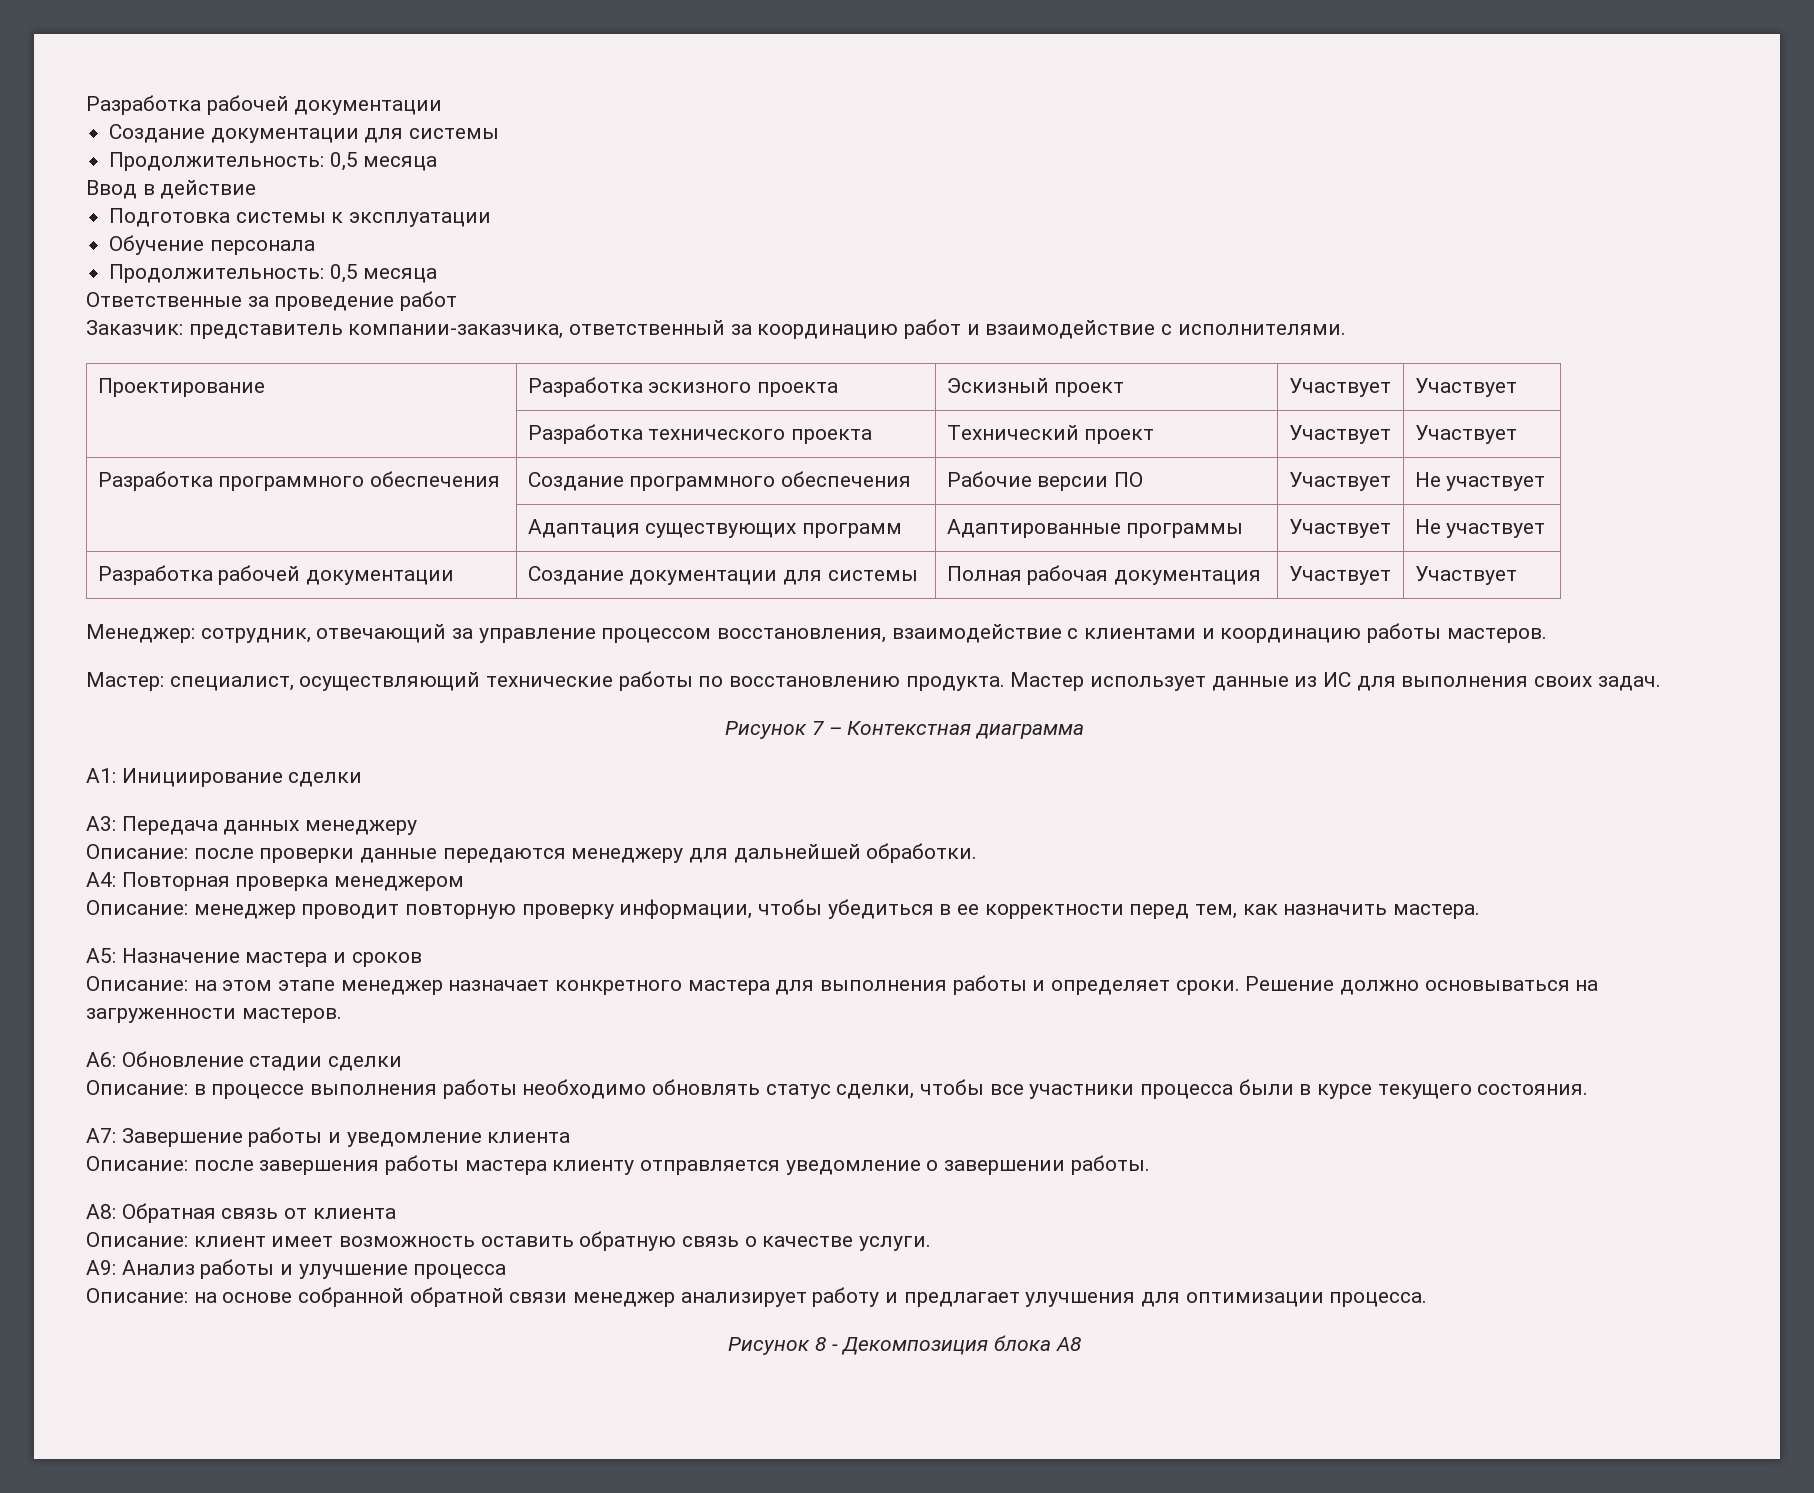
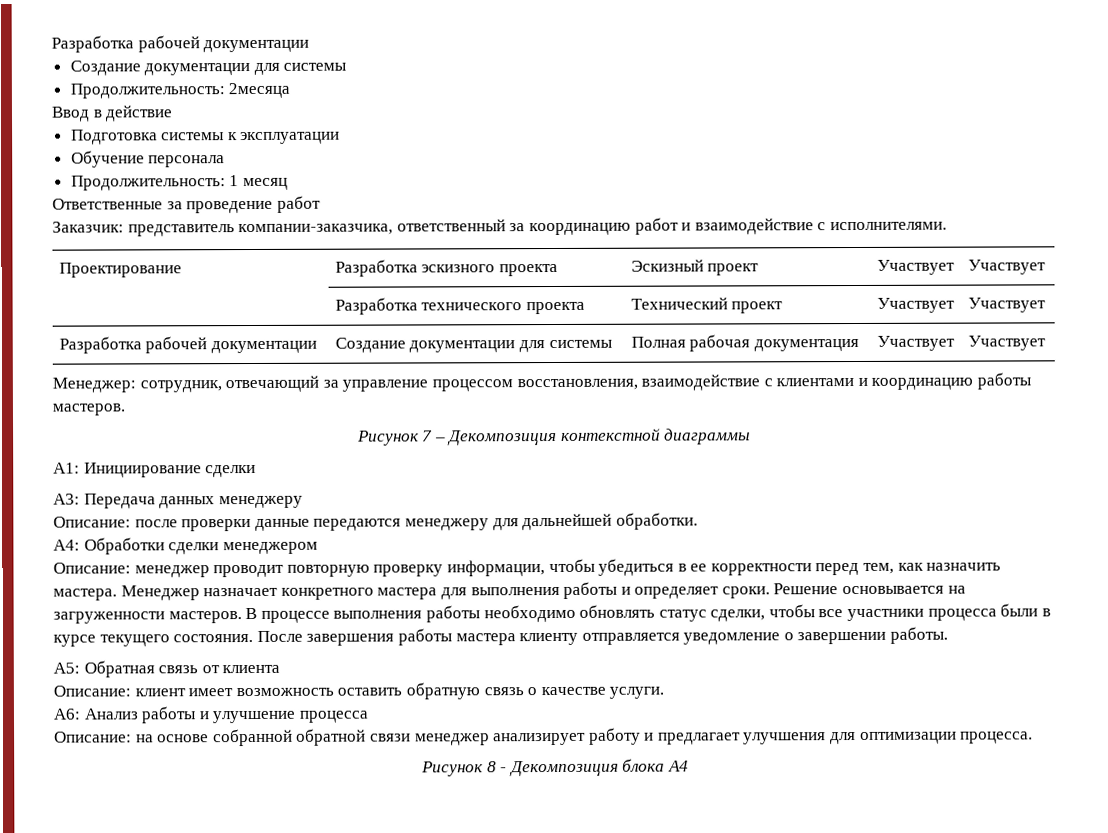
[329,152,438,171] 0,5 месяца -> [228,82,291,99] 2месяца
[329,264,438,283] 0,5 месяца -> [229,175,288,191] 1 месяц
[97,471,501,491] [527,471,912,491] [946,471,1144,491] [1288,472,1391,491] [1414,472,1546,491] [527,519,903,538] [946,519,1244,538] [1288,519,1391,538] [1414,519,1546,538] // Разработка программного обеспечения | Создание программного обеспечения | Рабочие версии ПО | Участвует | Не участвует // | Адаптация существующих программ | Адаптированные программы | Участвует | Не участвует -> (1046, 305) none
[86,671,1661,691] // Мастер: специалист, осуществляющий технические работы по восстановлению продукта. Мастер использует данные из ИС для выполнения своих задач. -> (125, 409) none
[847,721,1084,739] Контекстная диаграмма -> [447,428,752,446] Декомпозиция контекстной диаграммы
[121,872,329,891] Повторная проверка -> [83,537,220,555] Обработки сделки
[86,948,422,967] [86,976,443,995] // A5: Назначение мастера и сроков // Описание: на этом этапе менеджер -> [120,585,200,601] Менеджер
[1340,980,1570,995] должно основываться -> [842,585,945,595] основывается
[86,1051,403,1071] [86,1080,206,1095] // A6: Обновление стадии сделки // Описание: в -> [245,607,258,620] В
[86,1127,571,1147] [86,1156,254,1171] // A7: Завершение работы и уведомление клиента // Описание: после -> [256,630,303,642] После
[86,1204,116,1219] A8: -> [53,662,80,674] A5:
[86,1260,116,1275] A9: -> [53,708,81,720] A6:
[1055,1337,1081,1351] A8 -> [667,760,689,772] A4

